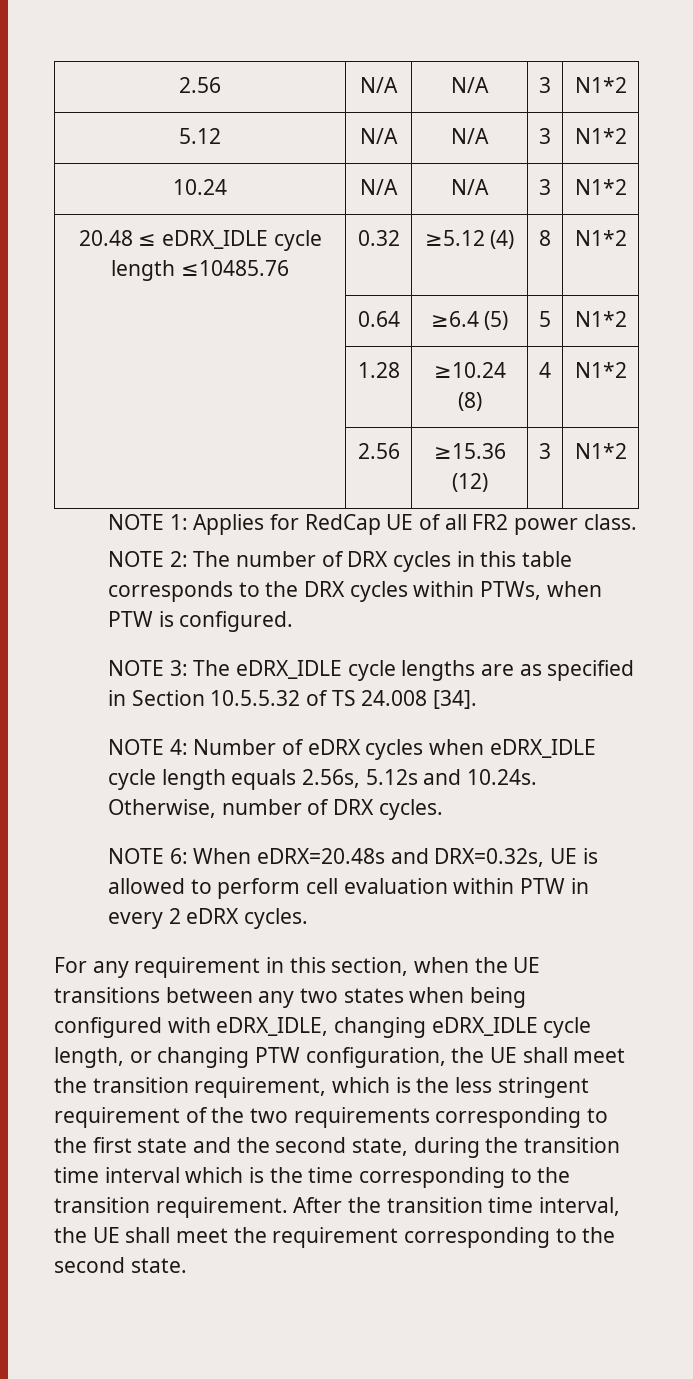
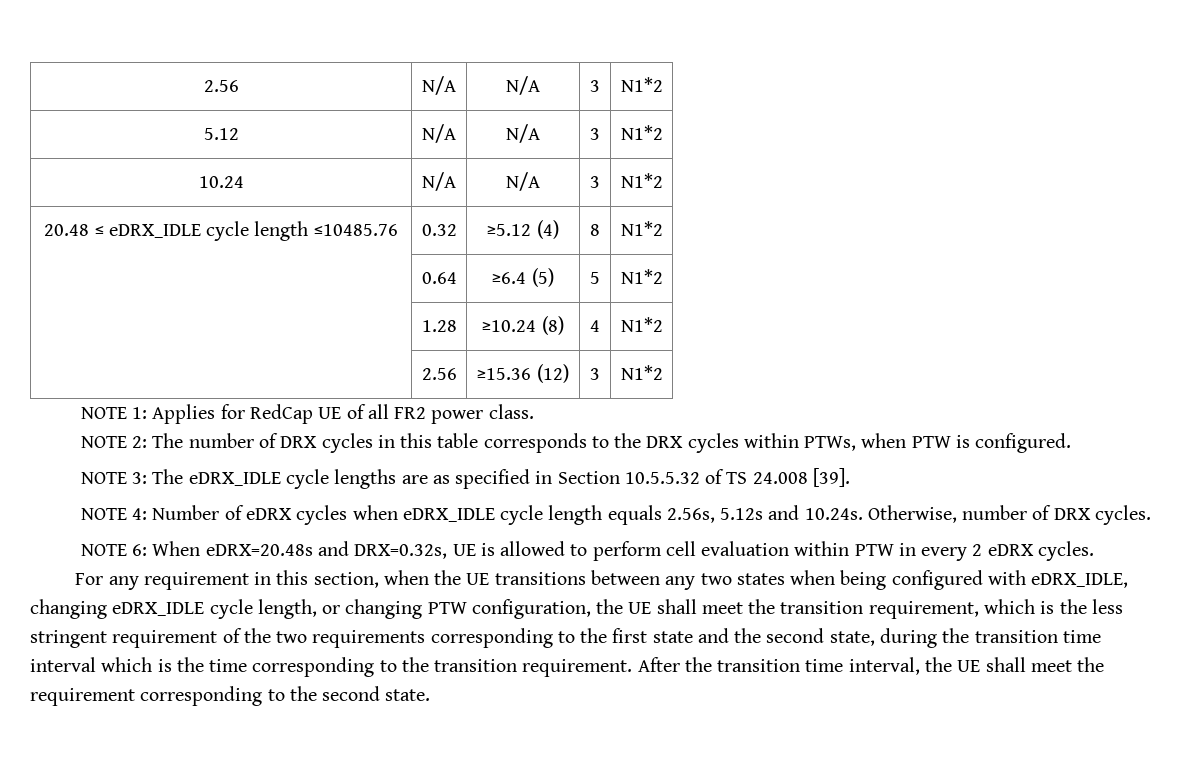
[433,690,478,709] [34]. -> [812,468,850,487] [39].

